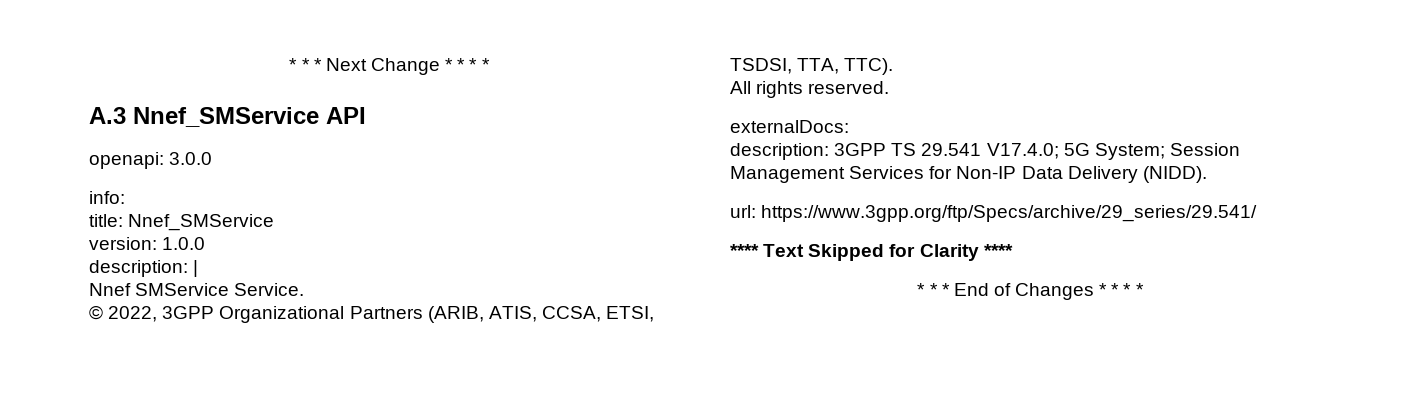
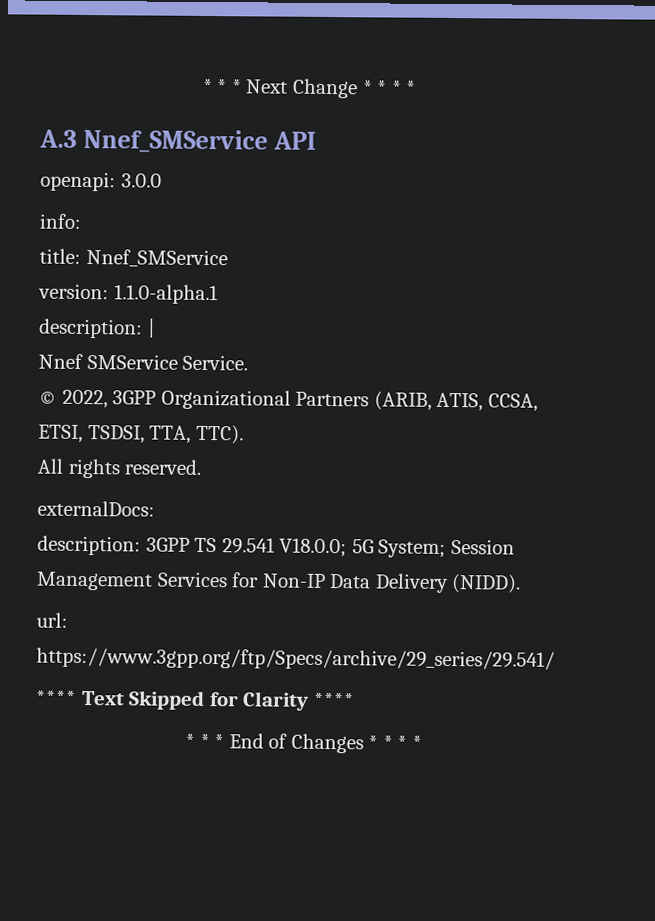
[162,237,206,250] 1.0.0 -> [113,284,218,305] 1.1.0-alpha.1
[986,143,1059,159] V17.4.0; -> [279,537,348,558] V18.0.0;

